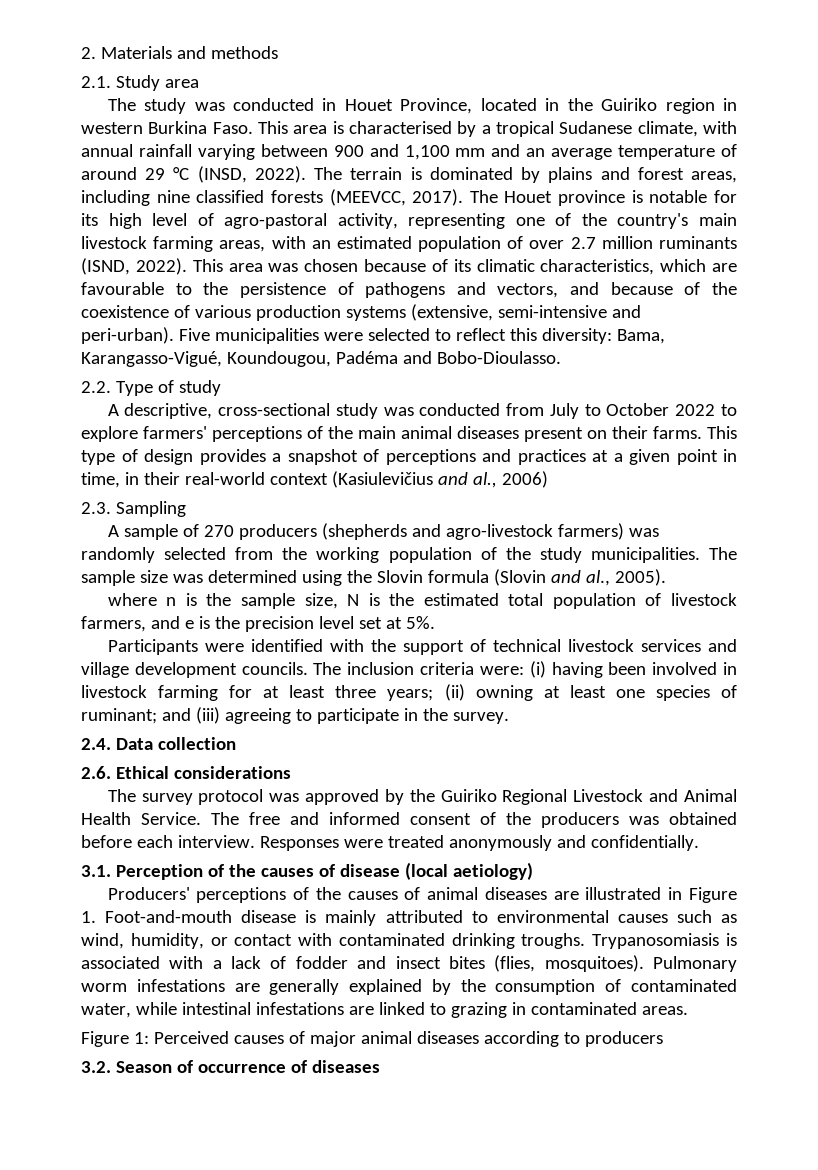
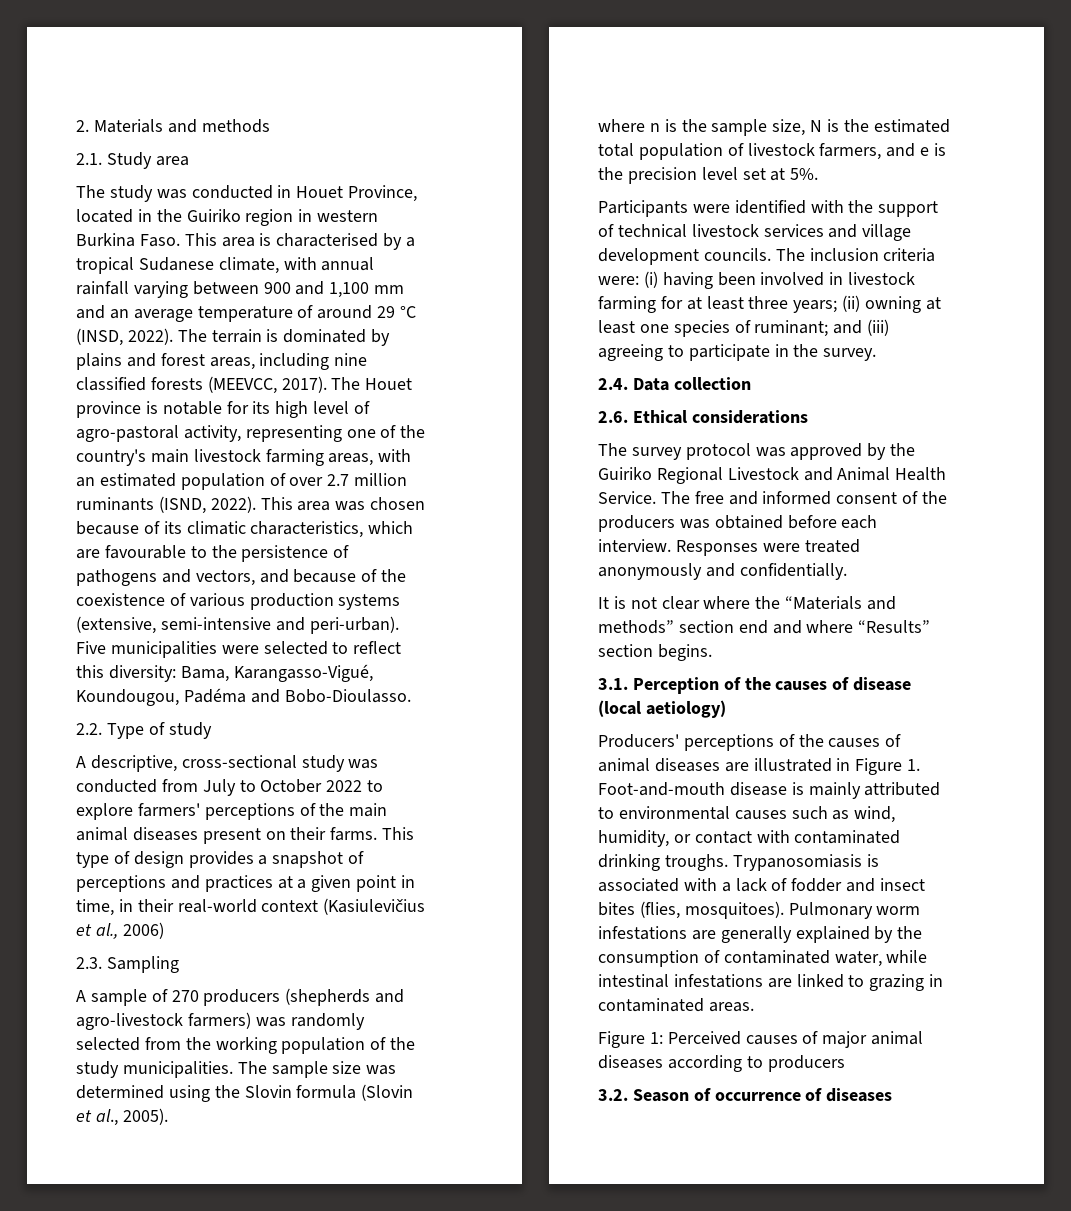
[437,472,468,485] and -> [76,924,92,936] et
[550,570,581,583] and -> [76,1110,92,1122] et
(699, 843) none -> [598,596,897,610] [598,620,931,634] [598,644,712,661] // It is not clear where the “Materials and methods” section end and where “Results” section begins.

